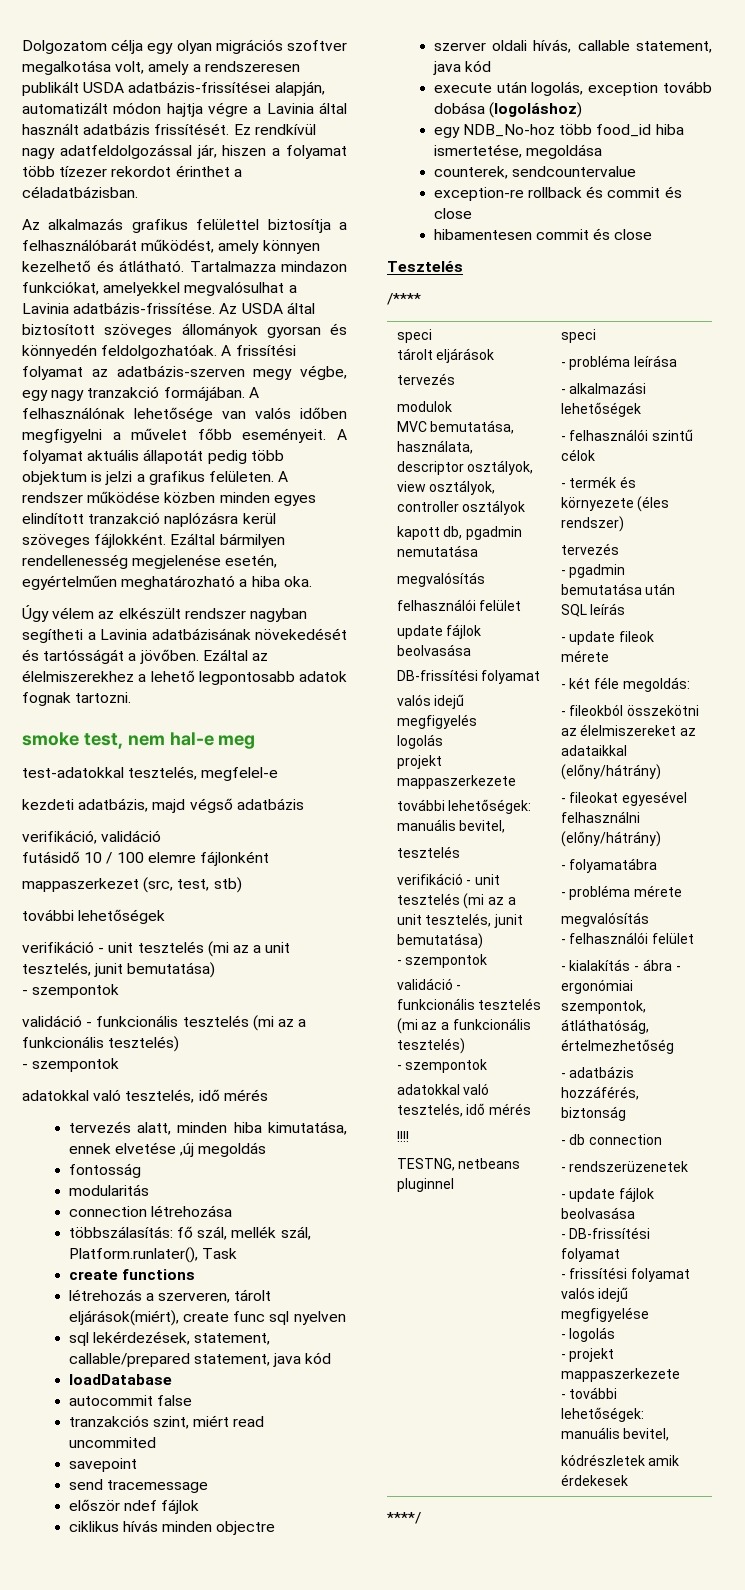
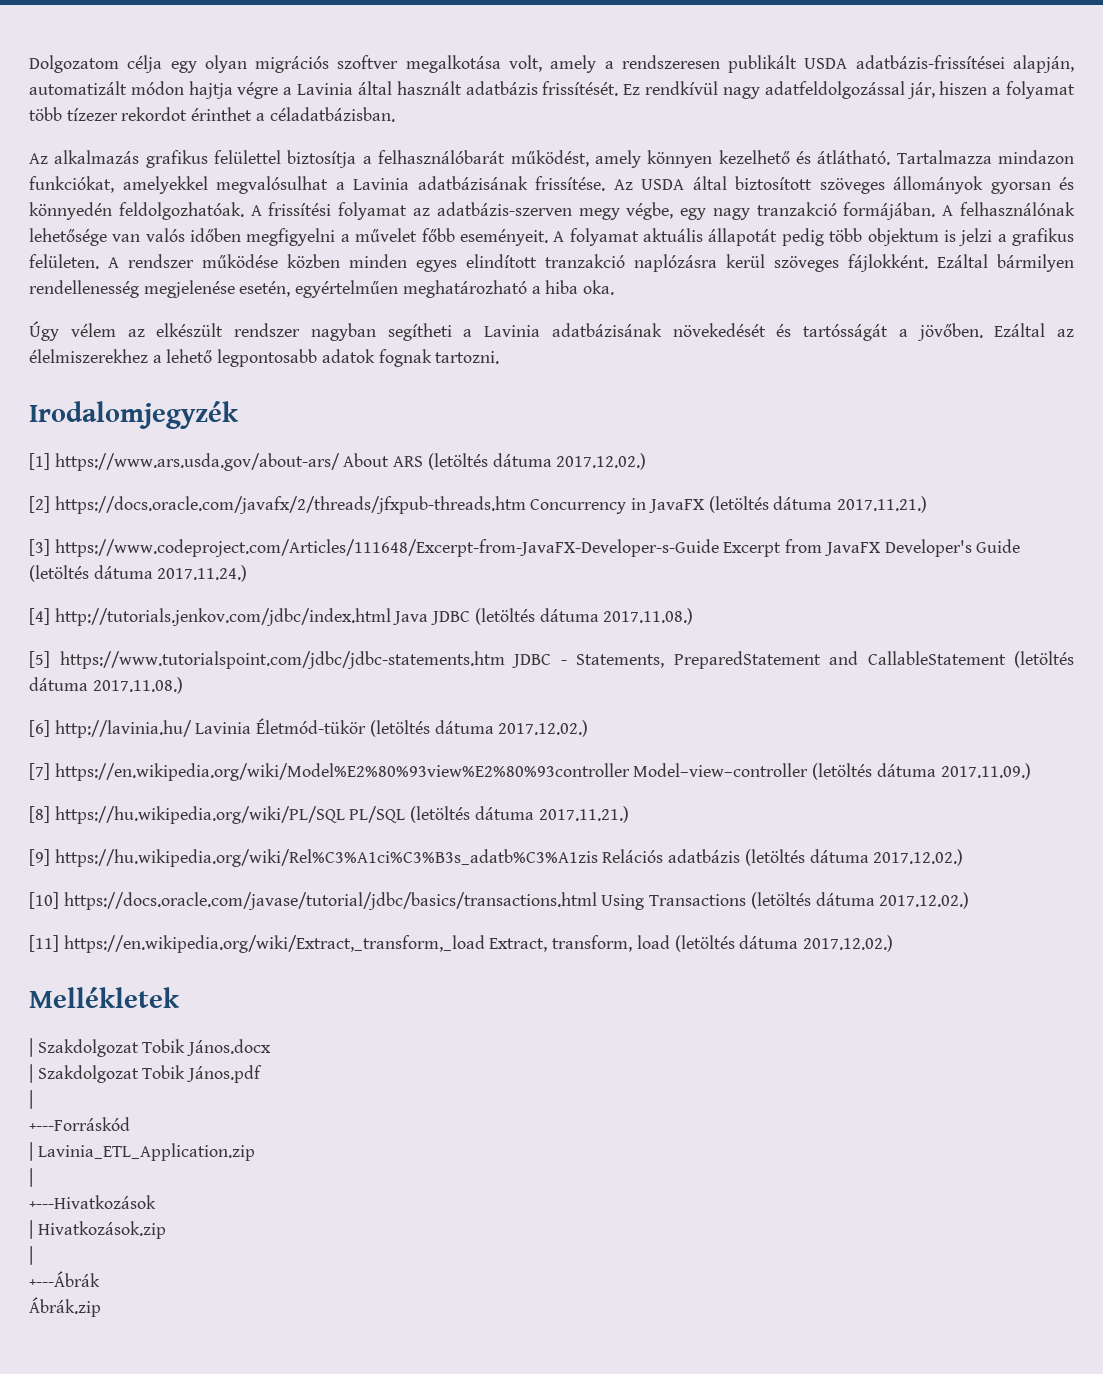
[73,302,216,314] adatbázis-frissítése. -> [417,176,605,191] adatbázisának frissítése.
[22,732,256,749] [22,766,279,781] [22,798,304,813] [22,830,162,844] [22,851,269,866] [22,877,242,893] [22,909,166,924] [22,941,291,957] [22,962,216,978] [22,984,120,998] [22,1015,307,1031] [22,1036,180,1052] [22,1058,120,1072] [22,1089,268,1103] [68,1121,347,1135] [68,1142,267,1157] [68,1163,141,1178] [68,1184,149,1196] [68,1205,233,1217] [68,1226,311,1240] [68,1247,238,1263] [68,1269,196,1280] [68,1289,272,1303] [68,1310,346,1326] [68,1331,271,1346] [68,1352,332,1367] [68,1374,172,1385] [68,1395,193,1406] [68,1415,265,1429] [68,1437,156,1448] [68,1458,137,1472] [68,1479,209,1493] [68,1499,200,1514] [68,1520,276,1535] [433,39,712,53] [432,60,492,75] [433,81,712,96] [433,102,583,118] [433,124,684,138] [433,144,603,159] [433,166,637,179] [433,186,682,201] [433,208,472,219] [433,228,653,240] [387,261,463,272] [387,293,421,305] [396,329,432,343] [396,348,495,363] [396,373,455,385] [396,401,452,412] [396,420,515,434] [396,440,473,454] [396,460,534,475] [396,480,496,495] [396,500,526,515] [396,526,523,540] [396,545,478,557] [396,572,485,587] [396,599,522,611] [396,624,482,639] [396,644,471,656] [396,669,541,684] [396,694,465,709] [396,714,477,729] [396,734,443,749] [396,755,442,769] [396,775,516,789] [396,799,532,814] [396,819,506,833] [396,846,460,858] [396,873,501,885] [396,893,516,909] [396,913,524,928] [396,933,483,949] [396,954,488,968] [396,978,462,990] [396,998,542,1010] [396,1018,531,1034] [396,1038,465,1054] [396,1059,488,1073] [396,1083,490,1095] [396,1103,532,1117] [396,1131,409,1142] [396,1158,521,1171] [396,1178,454,1192] [560,329,596,343] [560,355,678,370] [560,382,647,394] [560,402,641,417] [560,429,694,441] [560,449,595,461] [560,476,637,488] [560,496,670,512] [560,516,624,532] [560,543,619,555] [560,564,626,578] [560,583,676,595] [560,603,626,617] [560,631,655,645] [560,650,609,662] [560,677,690,692] [560,704,700,716] [560,724,697,736] [560,745,627,756] [560,764,661,780] [560,791,688,806] [560,811,640,823] [560,831,661,847] [560,858,658,873] [560,885,683,900] [560,912,649,927] [560,932,695,944] [560,959,681,971] [560,979,633,994] [560,1000,646,1014] [560,1019,649,1034] [560,1039,674,1054] [560,1066,635,1078] [560,1086,639,1100] [560,1106,626,1121] [560,1134,663,1145] [560,1161,689,1172] [560,1187,655,1202] [560,1207,635,1219] [560,1227,651,1239] [560,1248,620,1262] [560,1267,691,1282] [560,1287,629,1302] [560,1307,649,1322] [560,1327,616,1342] [560,1348,615,1362] [560,1368,680,1382] [560,1387,618,1399] [560,1407,644,1422] [560,1427,670,1441] [560,1454,680,1466] [560,1474,628,1486] [387,1512,421,1524] smoke test, nem hal-e meg // test-adatokkal tesztelés, megfelel-e // kezdeti adatbázis, majd végső adatbázis // verifikáció, validáció // futásidő 10 / 100 elemre fájlonként // mappaszerkezet (src, test, stb) // további lehetőségek // verifikáció - unit tesztelés (mi az a unit tesztelés, junit bemutatása) // - szempontok // validáció - funkcionális tesztelés (mi az a funkcionális tesztelés) // - szempontok // adatokkal való tesztelés, idő mérés // tervezés alatt, minden hiba kimutatása, ennek elvetése ,új megoldás // fontosság // modularitás // connection létrehozása // többszálasítás: fő szál, mellék szál, Platform.runlater(), Task // create functions // létrehozás a szerveren, tárolt eljárások(miért), create func sql nyelven // sql lekérdezések, statement, callable/prepared statement, java kód // loadDatabase // autocommit false // tranzakciós szint, miért read uncommited // savepoint // send tracemessage // először ndef fájlok // ciklikus hívás minden objectre // szerver oldali hívás, callable statement, java kód // execute után logolás, exception tovább dobása (logoláshoz) // egy NDB_No-hoz több food_id hiba ismertetése, megoldása // counterek, sendcountervalue // exception-re rollback és commit és close // hibamentesen commit és close // Tesztelés // /**** // speci // tárolt eljárások // tervezés // modulok // MVC bemutatása, használata, descriptor osztályok, view osztályok, controller osztályok // kapott db, pgadmin nemutatása // megvalósítás // felhasználói felület // update fájlok beolvasása // DB-frissítési folyamat // valós idejű megfigyelés // logolás // projekt mappaszerkezete // további lehetőségek: manuális bevitel, // tesztelés // verifikáció - unit tesztelés (mi az a unit tesztelés, junit bemutatása) // - szempontok // validáció - funkcionális tesztelés (mi az a funkcionális tesztelés) // - szempontok // adatokkal való tesztelés, idő mérés // !!!! // TESTNG, netbeans pluginnel | speci // - probléma leírása // - alkalmazási lehetőségek // - felhasználói szintű célok // - termék és környezete (éles rendszer) // tervezés // - pgadmin bemutatása után SQL leírás // - update fileok mérete // - két féle megoldás: // - fileokból összekötni az élelmiszereket az adataikkal (előny/hátrány) // - fileokat egyesével felhasználni (előny/hátrány) // - folyamatábra // - probléma mérete // megvalósítás // - felhasználói felület // - kialakítás - ábra - ergonómiai szempontok, átláthatóság, értelmezhetőség // - adatbázis hozzáférés, biztonság // - db connection // - rendszerüzenetek // - update fájlok beolvasása // - DB-frissítési folyamat // - frissítési folyamat valós idejű megfigyelése // - logolás // - projekt mappaszerkezete // - további lehetőségek: manuális bevitel, // kódrészletek amik érdekesek // ****/ -> [29,401,239,429] [29,453,647,471] [29,496,928,514] [29,539,1021,557] [29,565,248,582] [29,608,694,626] [29,651,1074,669] [29,677,183,694] [29,718,589,738] [29,763,1031,781] [29,806,629,824] [29,849,964,867] [29,892,970,910] [29,935,894,953] [29,987,180,1008] [29,1038,272,1057] [29,1064,263,1083] [29,1090,33,1109] [29,1117,130,1131] [29,1142,255,1161] [29,1168,33,1187] [29,1195,156,1209] [29,1220,166,1239] [29,1246,33,1265] [29,1271,100,1287] [29,1297,101,1317] Irodalomjegyzék // [1] https://www.ars.usda.gov/about-ars/ About ARS (letöltés dátuma 2017.12.02.) // [2] https://docs.oracle.com/javafx/2/threads/jfxpub-threads.htm Concurrency in JavaFX (letöltés dátuma 2017.11.21.) // [3] https://www.codeproject.com/Articles/111648/Excerpt-from-JavaFX-Developer-s-Guide Excerpt from JavaFX Developer's Guide (letöltés dátuma 2017.11.24.) // [4] http://tutorials.jenkov.com/jdbc/index.html Java JDBC (letöltés dátuma 2017.11.08.) // [5] https://www.tutorialspoint.com/jdbc/jdbc-statements.htm JDBC - Statements, PreparedStatement and CallableStatement (letöltés dátuma 2017.11.08.) // [6] http://lavinia.hu/ Lavinia Életmód-tükör (letöltés dátuma 2017.12.02.) // [7] https://en.wikipedia.org/wiki/Model%E2%80%93view%E2%80%93controller Model–view–controller (letöltés dátuma 2017.11.09.) // [8] https://hu.wikipedia.org/wiki/PL/SQL PL/SQL (letöltés dátuma 2017.11.21.) // [9] https://hu.wikipedia.org/wiki/Rel%C3%A1ci%C3%B3s_adatb%C3%A1zis Relációs adatbázis (letöltés dátuma 2017.12.02.) // [10] https://docs.oracle.com/javase/tutorial/jdbc/basics/transactions.html Using Transactions (letöltés dátuma 2017.12.02.) // [11] https://en.wikipedia.org/wiki/Extract,_transform,_load Extract, transform, load (letöltés dátuma 2017.12.02.) // Mellékletek // | Szakdolgozat Tobik János.docx // | Szakdolgozat Tobik János.pdf // | // +---Forráskód // | Lavinia_ETL_Application.zip // | // +---Hivatkozások // | Hivatkozások.zip // | // +---Ábrák // Ábrák.zip

